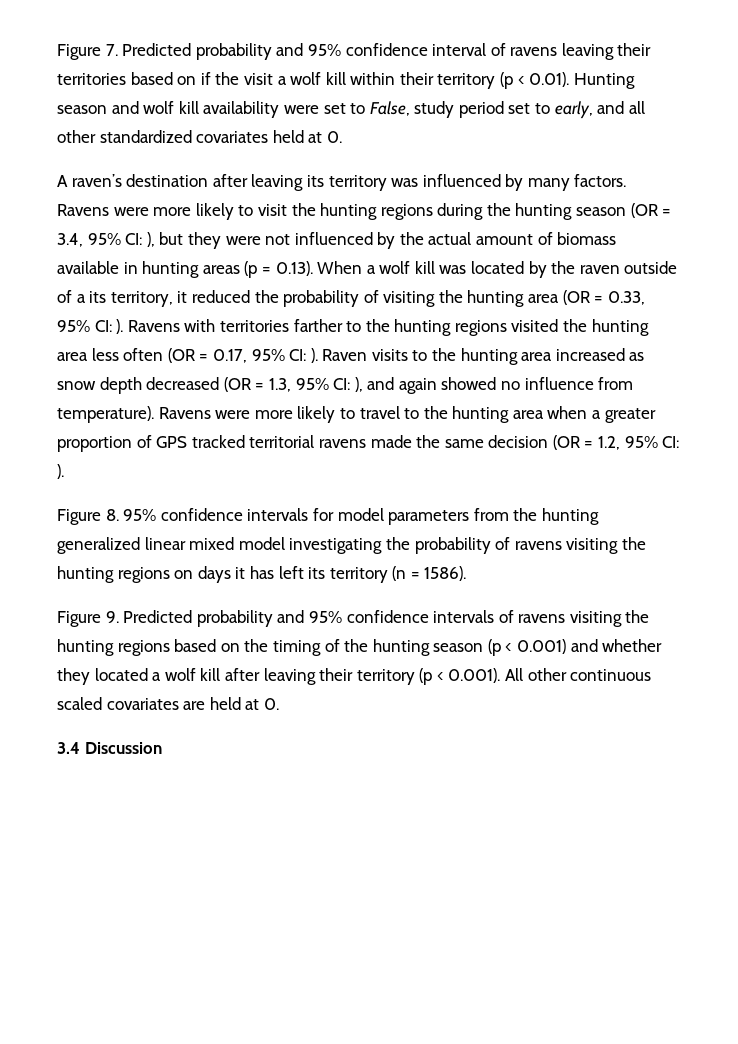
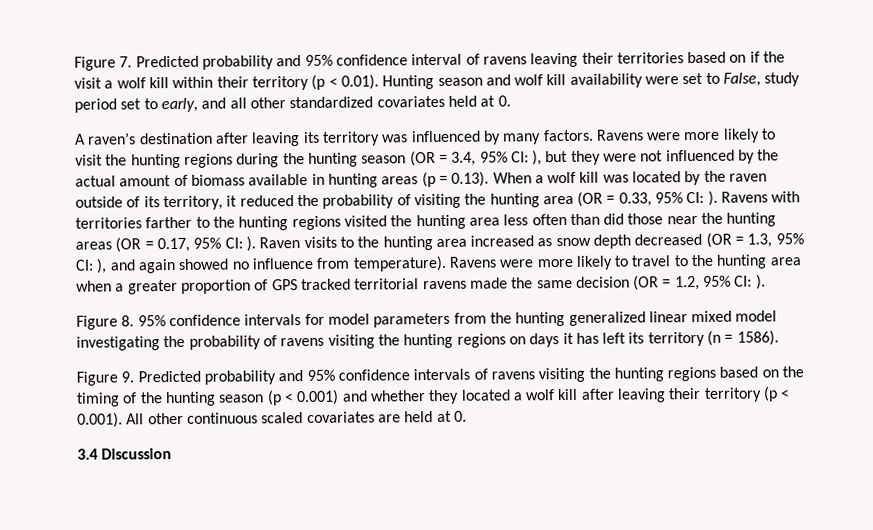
[76,294,86,303] a -> (141, 202) none
(164, 354) none -> [569,212,777,227] [75,241,112,250] than did those near the hunting areas

